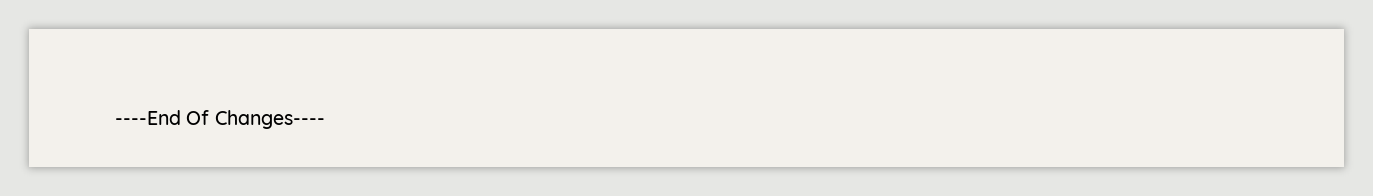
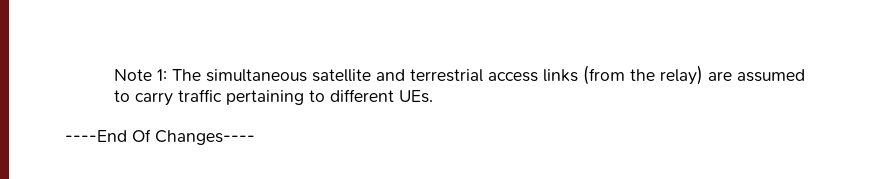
(115, 117) none -> [113,65,805,85] [113,89,433,106] Note 1: The simultaneous satellite and terrestrial access links (from the relay) are assumed to carry traffic pertaining to different UEs. //

